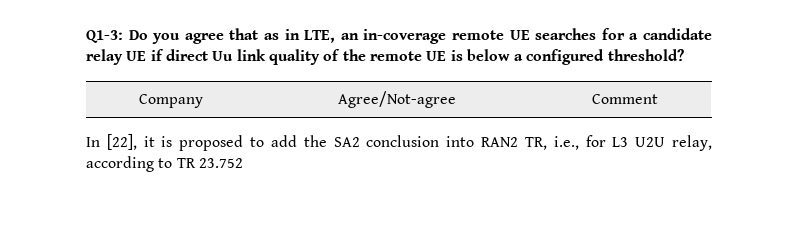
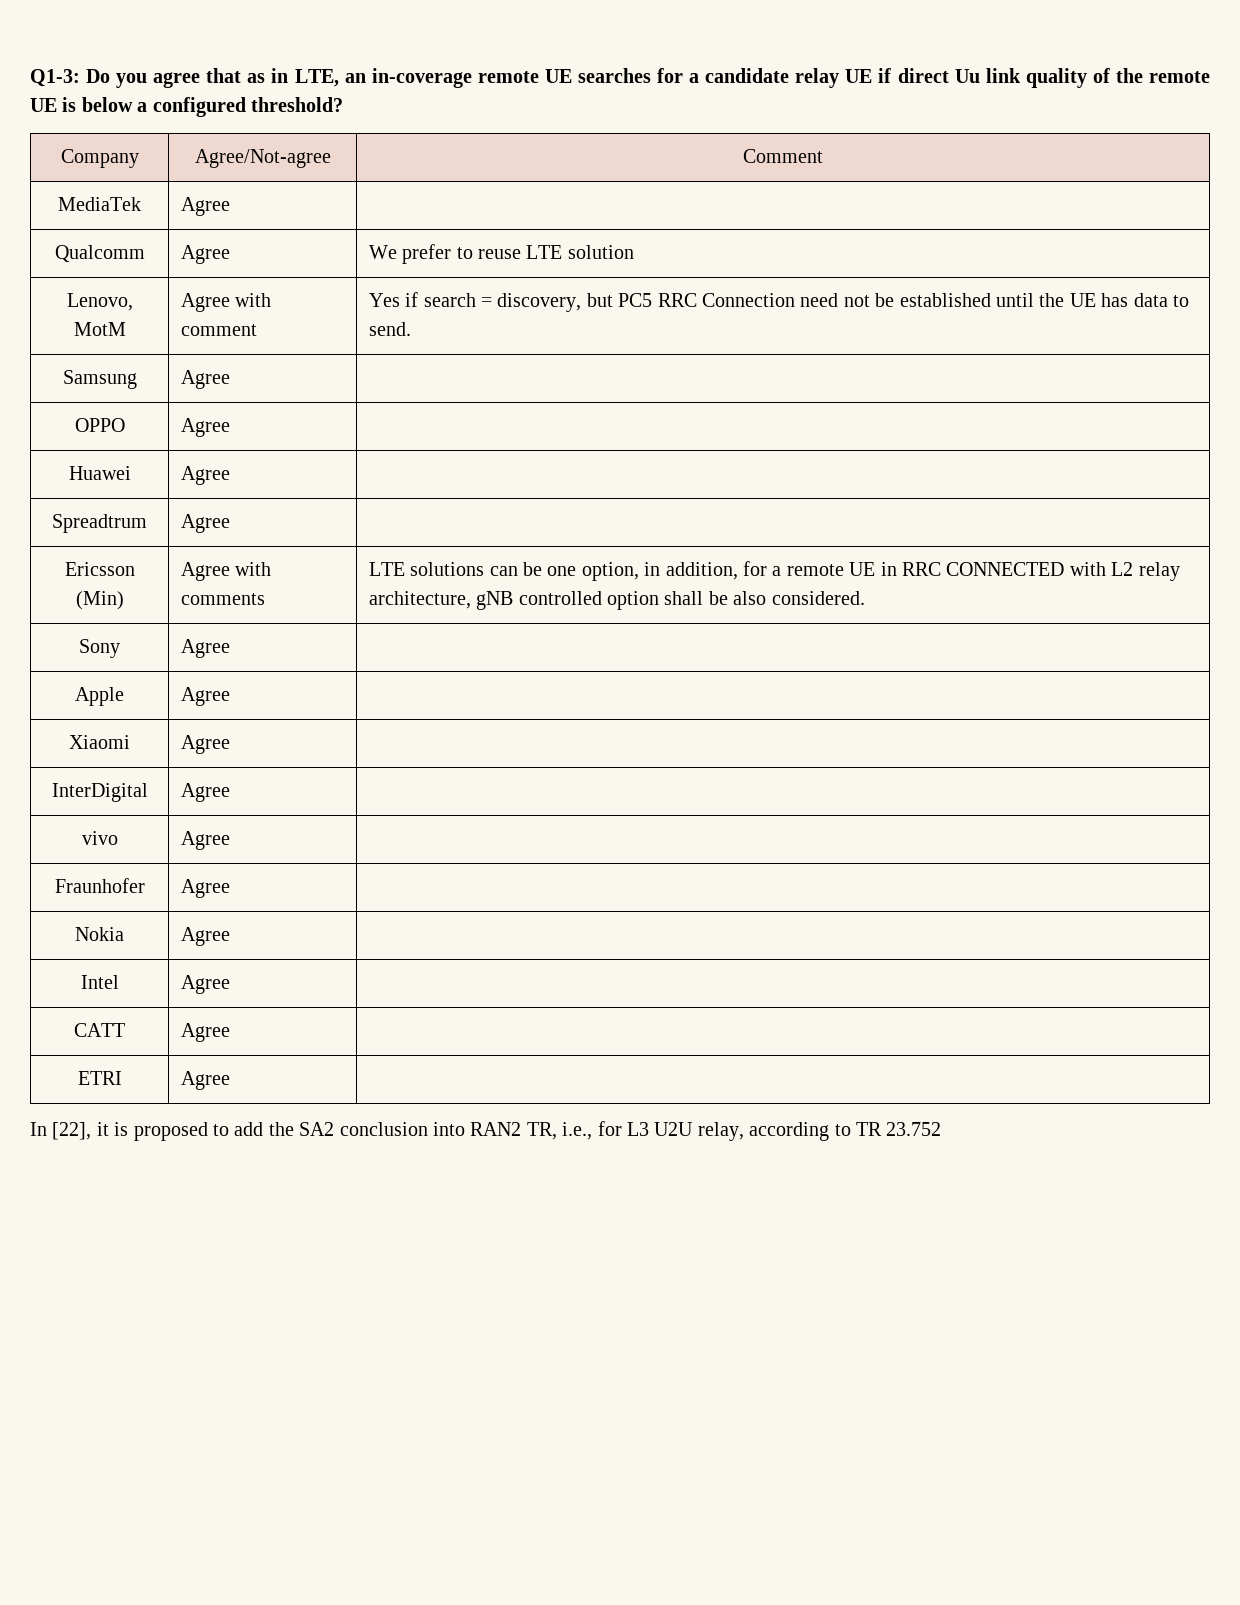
(658, 99) none -> [58,197,141,211] [180,197,230,216] [54,245,145,262] [180,245,230,264] [368,244,634,264] [66,293,133,311] [73,322,126,336] [180,293,272,312] [180,324,257,336] [368,292,1189,312] [368,322,411,336] [62,370,137,389] [180,370,230,389] [74,418,125,432] [180,418,230,437] [68,466,131,480] [180,466,230,485] [52,514,147,533] [180,514,230,533] [64,562,135,576] [75,591,124,610] [180,562,272,581] [180,593,265,605] [368,561,1180,581] [368,591,865,610] [79,639,120,658] [180,639,230,658] [75,687,124,706] [180,687,230,706] [69,735,130,749] [180,735,230,754] [51,783,148,802] [180,783,230,802] [81,831,118,845] [180,831,230,850] [54,878,145,893] [180,879,230,898] [75,927,124,941] [180,927,230,946] [80,975,119,989] [180,975,230,994] [74,1023,125,1037] [180,1023,230,1042] [77,1071,122,1085] [180,1071,230,1090] // MediaTek | Agree | // Qualcomm | Agree | We prefer to reuse LTE solution // Lenovo, MotM | Agree with comment | Yes if search = discovery, but PC5 RRC Connection need not be established until the UE has data to send. // Samsung | Agree | // OPPO | Agree | // Huawei | Agree | // Spreadtrum | Agree | // Ericsson (Min) | Agree with comments | LTE solutions can be one option, in addition, for a remote UE in RRC CONNECTED with L2 relay architecture, gNB controlled option shall be also considered. // Sony | Agree | // Apple | Agree | // Xiaomi | Agree | // InterDigital | Agree | // vivo | Agree | // Fraunhofer | Agree | // Nokia | Agree | // Intel | Agree | // CATT | Agree | // ETRI | Agree |

